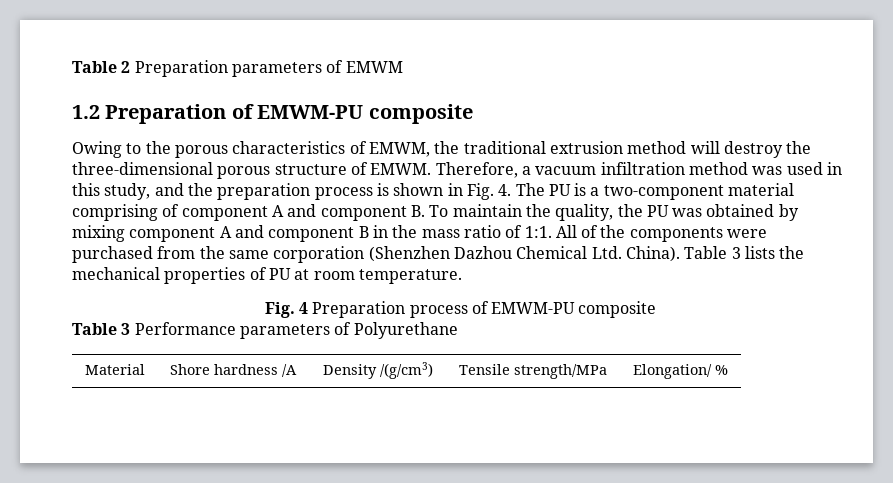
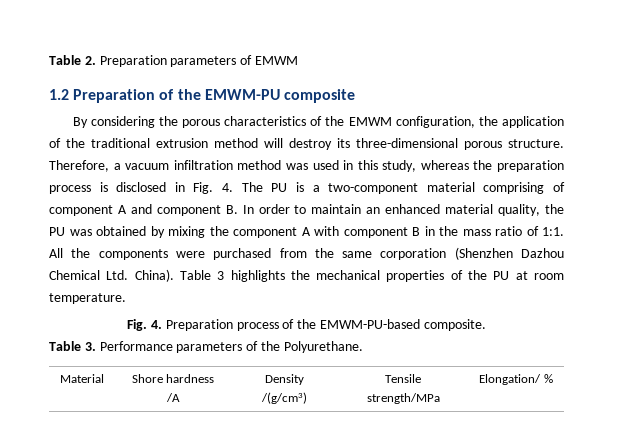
[72,61,131,73] Table 2 -> [49,55,96,65] Table 2.
[257,104,473,124] [72,141,142,158] EMWM-PU composite // Owing to -> [177,89,355,103] [72,116,155,128] the EMWM-PU composite // By considering
[368,142,430,157] EMWM, -> [325,116,564,128] [49,138,61,148] the EMWM configuration, the application of
[786,141,812,154] the -> [337,138,350,148] its
[274,162,432,175] structure of EMWM. -> [508,139,564,148] structure.
[154,183,184,196] and -> [420,160,469,170] whereas
[393,183,444,196] shown -> [116,182,167,192] disclosed
[429,204,551,217] To maintain the -> [242,204,494,214] In order to maintain an enhanced material
[129,225,264,242] component A and -> [209,226,339,238] the component A with
[581,225,599,238] of -> (63, 253) none
[744,246,775,259] lists -> [230,270,285,282] highlights
(267, 273) none -> [468,270,488,280] the
[298,302,308,314] 4 -> [151,320,163,329] 4.
[491,301,657,318] [72,323,131,335] EMWM-PU composite // Table 3 -> [297,319,486,331] [49,341,96,351] the EMWM-PU-based composite. // Table 3.
[353,322,458,339] Polyurethane -> [260,341,363,353] the Polyurethane.

